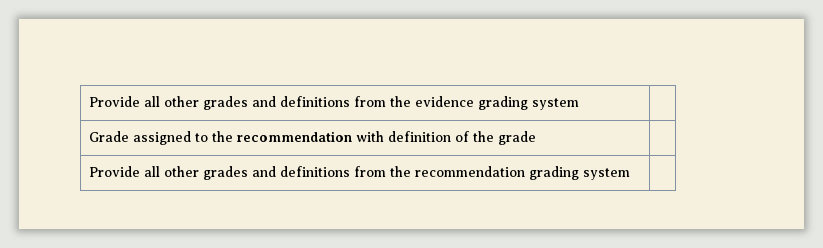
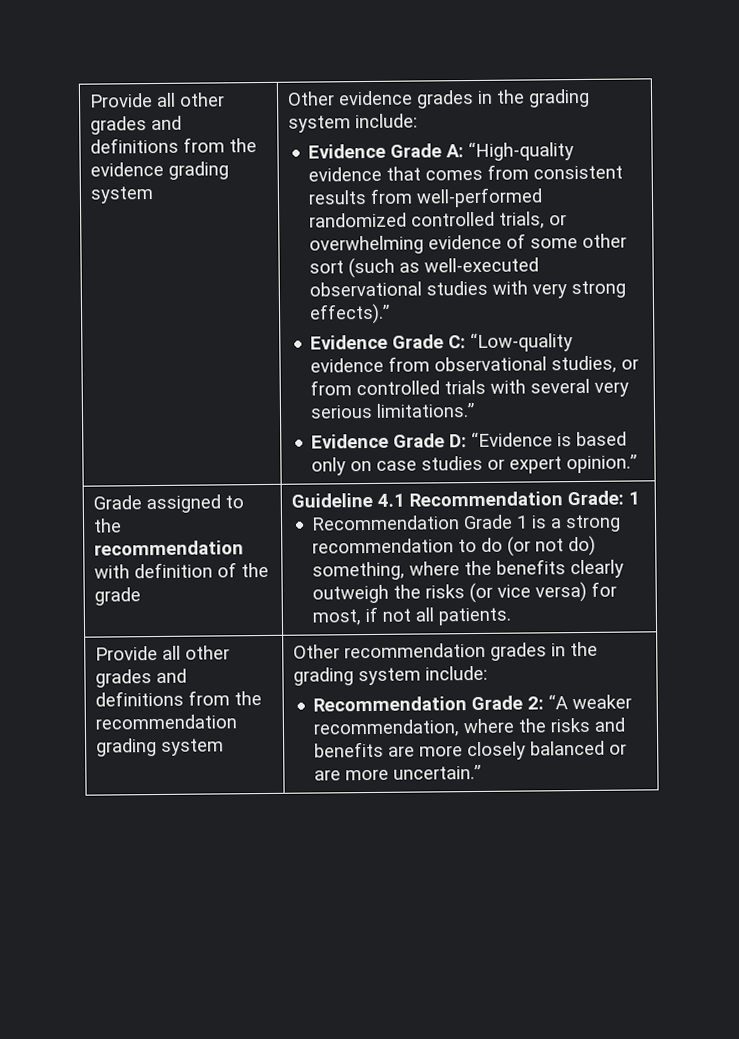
(580, 104) none -> [286,88,590,109] [287,113,418,133] [308,141,575,162] [308,164,624,182] [308,187,544,208] [309,211,568,229] [309,233,628,255] [309,257,540,279] [309,280,627,299] [309,303,391,325] [310,332,574,353] [310,355,640,374] [310,378,630,397] [310,403,476,419] [311,431,628,449] [311,454,638,476] Other evidence grades in the grading system include: // Evidence Grade A: “High-quality evidence that comes from consistent results from well-performed randomized controlled trials, or overwhelming evidence of some other sort (such as well-executed observational studies with very strong effects).” // Evidence Grade C: “Low-quality evidence from observational studies, or from controlled trials with several very serious limitations.” // Evidence Grade D: “Evidence is based only on case studies or expert opinion.”
(537, 138) none -> [290,490,640,508] [311,514,622,533] [312,535,597,557] [312,559,625,581] [312,581,618,604] [312,606,512,626] Guideline 4.1 Recommendation Grade: 1 // Recommendation Grade 1 is a strong recommendation to do (or not do) something, where the benefits clearly outweigh the risks (or vice versa) for most, if not all patients.
(631, 174) none -> [292,641,598,661] [292,665,488,686] [313,694,633,712] [313,717,627,738] [314,740,628,761] [314,764,482,781] Other recommendation grades in the grading system include: // Recommendation Grade 2: “A weaker recommendation, where the risks and benefits are more closely balanced or are more uncertain.”

